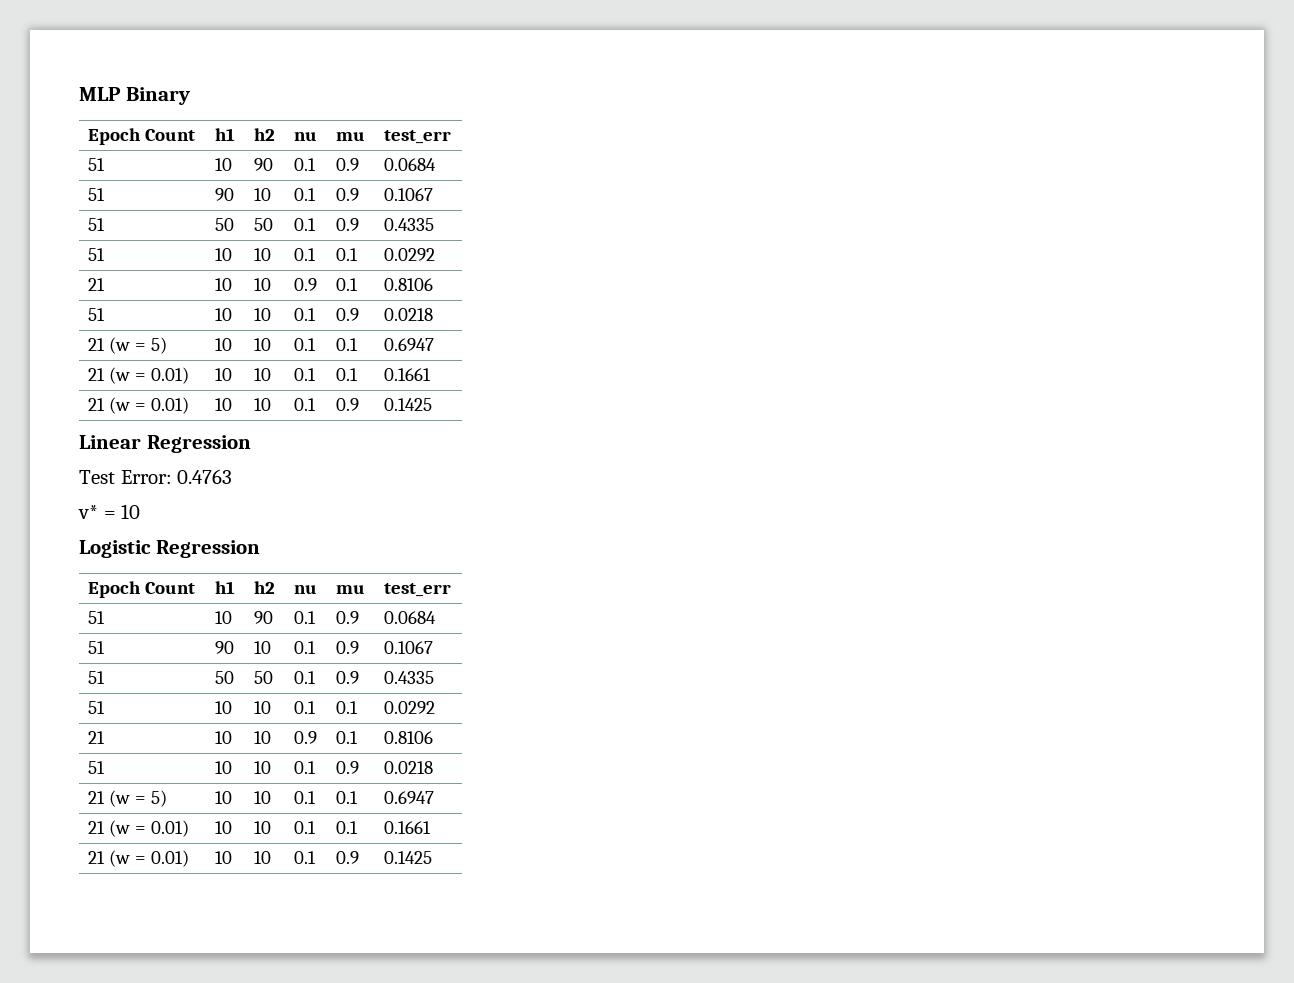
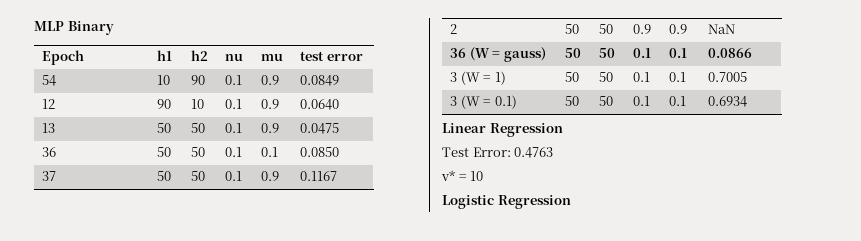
[144,129,195,141] [214,128,235,141] [253,128,275,141] [293,132,317,141] [335,132,365,141] [383,130,451,144] [87,158,105,171] [214,158,232,171] [253,158,273,171] [293,158,316,171] [335,158,359,171] [383,158,436,171] [87,188,105,201] [214,188,234,201] [253,188,271,201] [293,188,316,201] [335,188,359,201] [383,188,433,201] [87,218,105,231] [214,218,234,231] [253,218,273,231] [293,218,316,231] [335,218,359,231] [383,218,434,231] [87,248,105,261] [214,248,232,261] [253,248,271,261] [293,248,316,261] [335,248,358,261] [383,248,435,261] [87,278,105,291] [214,278,232,291] [253,278,271,291] [293,278,317,291] [335,278,358,291] [383,278,433,291] [87,308,105,321] [214,308,232,321] [253,308,271,321] [293,308,316,321] [335,308,359,321] [383,308,433,321] [87,337,167,354] [214,338,232,351] [253,338,271,351] [293,338,316,351] [335,338,358,351] [383,338,434,351] [87,367,189,384] [214,368,232,381] [253,368,271,381] [293,368,316,381] [335,368,358,381] [383,368,431,381] [87,397,189,414] [214,398,232,411] [253,398,271,411] [293,398,316,411] [335,398,359,411] [383,398,432,411] Count | h1 | h2 | nu | mu | test_err // 51 | 10 | 90 | 0.1 | 0.9 | 0.0684 // 51 | 90 | 10 | 0.1 | 0.9 | 0.1067 // 51 | 50 | 50 | 0.1 | 0.9 | 0.4335 // 51 | 10 | 10 | 0.1 | 0.1 | 0.0292 // 21 | 10 | 10 | 0.9 | 0.1 | 0.8106 // 51 | 10 | 10 | 0.1 | 0.9 | 0.0218 // 21 (w = 5) | 10 | 10 | 0.1 | 0.1 | 0.6947 // 21 (w = 0.01) | 10 | 10 | 0.1 | 0.1 | 0.1661 // 21 (w = 0.01) | 10 | 10 | 0.1 | 0.9 | 0.1425 -> [157,50,173,61] [191,50,209,61] [225,53,244,61] [261,53,284,61] [300,51,363,61] [42,75,57,86] [157,75,171,85] [191,75,206,85] [225,75,243,85] [261,75,280,85] [300,75,340,86] [42,99,56,109] [157,99,172,109] [191,99,205,109] [225,99,243,109] [261,99,280,109] [300,99,340,110] [42,123,56,133] [157,123,172,133] [191,123,206,133] [225,123,243,133] [261,123,280,133] [300,123,340,134] [42,147,57,157] [157,147,172,157] [191,147,206,157] [225,147,243,157] [261,147,279,157] [300,147,340,157] [42,171,57,181] [157,171,172,181] [191,171,206,181] [225,171,243,181] [261,171,280,181] [300,171,338,181] [450,24,458,34] [565,24,580,34] [599,24,614,34] [633,24,652,34] [669,24,688,34] [708,24,736,34] [450,47,546,62] [565,48,582,58] [599,48,616,58] [633,48,652,58] [669,48,688,58] [708,48,753,58] [450,71,506,85] [565,72,580,82] [599,72,614,82] [633,72,651,82] [669,72,687,82] [708,72,748,82] [450,95,517,109] [565,96,580,106] [599,96,614,106] [633,96,651,106] [669,96,687,106] [708,96,748,107] | h1 | h2 | nu | mu | test error // 54 | 10 | 90 | 0.1 | 0.9 | 0.0849 // 12 | 90 | 10 | 0.1 | 0.9 | 0.0640 // 13 | 50 | 50 | 0.1 | 0.9 | 0.0475 // 36 | 50 | 50 | 0.1 | 0.1 | 0.0850 // 37 | 50 | 50 | 0.1 | 0.9 | 0.1167 // 2 | 50 | 50 | 0.9 | 0.9 | NaN // 36 (W = gauss) | 50 | 50 | 0.1 | 0.1 | 0.0866 // 3 (W = 1) | 50 | 50 | 0.1 | 0.1 | 0.7005 // 3 (W = 0.1) | 50 | 50 | 0.1 | 0.1 | 0.6934
[87,581,195,598] [214,581,235,594] [253,581,275,594] [293,585,317,594] [335,585,365,594] [383,583,451,597] [87,611,105,624] [214,611,232,624] [253,611,273,624] [293,611,316,624] [335,611,359,624] [383,611,436,624] [87,641,105,654] [214,641,234,654] [253,641,271,654] [293,641,316,654] [335,641,359,654] [383,641,433,654] [87,671,105,684] [214,671,234,684] [253,671,273,684] [293,671,316,684] [335,671,359,684] [383,671,434,684] [87,701,105,714] [214,701,232,714] [253,701,271,714] [293,701,316,714] [335,701,358,714] [383,701,435,714] [87,731,105,744] [214,731,232,744] [253,731,271,744] [293,731,317,744] [335,731,358,744] [383,731,433,744] [87,761,105,774] [214,761,232,774] [253,761,271,774] [293,761,316,774] [335,761,359,774] [383,761,433,774] [87,790,167,807] [214,791,232,804] [253,791,271,804] [293,791,316,804] [335,791,358,804] [383,791,434,804] [87,820,189,837] [214,821,232,834] [253,821,271,834] [293,821,316,834] [335,821,358,834] [383,821,431,834] [87,850,189,867] [214,851,232,864] [253,851,271,864] [293,851,316,864] [335,851,359,864] [383,851,432,864] // Epoch Count | h1 | h2 | nu | mu | test_err // 51 | 10 | 90 | 0.1 | 0.9 | 0.0684 // 51 | 90 | 10 | 0.1 | 0.9 | 0.1067 // 51 | 50 | 50 | 0.1 | 0.9 | 0.4335 // 51 | 10 | 10 | 0.1 | 0.1 | 0.0292 // 21 | 10 | 10 | 0.9 | 0.1 | 0.8106 // 51 | 10 | 10 | 0.1 | 0.9 | 0.0218 // 21 (w = 5) | 10 | 10 | 0.1 | 0.1 | 0.6947 // 21 (w = 0.01) | 10 | 10 | 0.1 | 0.1 | 0.1661 // 21 (w = 0.01) | 10 | 10 | 0.1 | 0.9 | 0.1425 -> (571, 202) none

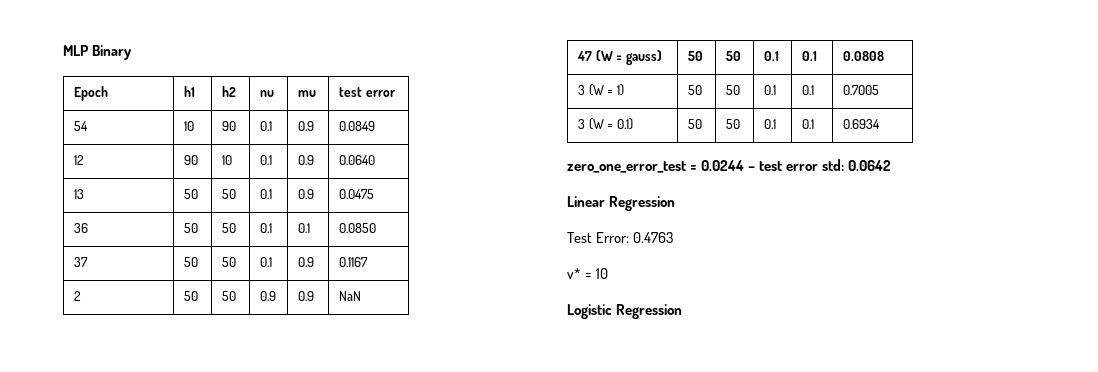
[450,48,467,58] 36 -> [576,51,592,61] 47
[708,48,753,58] 0.0866 -> [842,51,884,61] 0.0808
(748, 101) none -> [567,159,892,173] // zero_one_error_test = 0.0244 – test error std: 0.0642

